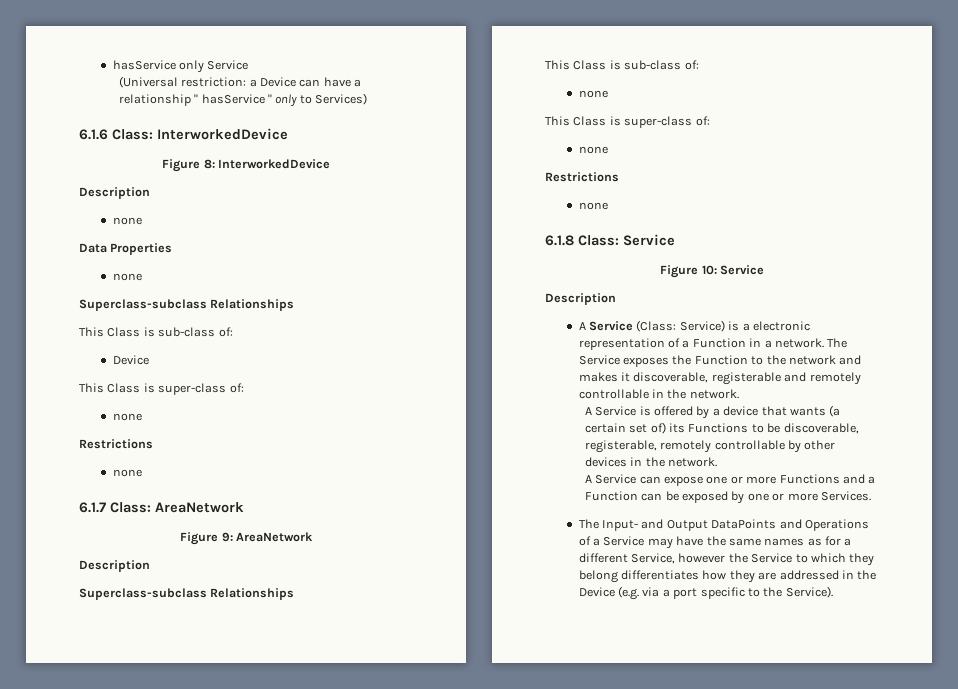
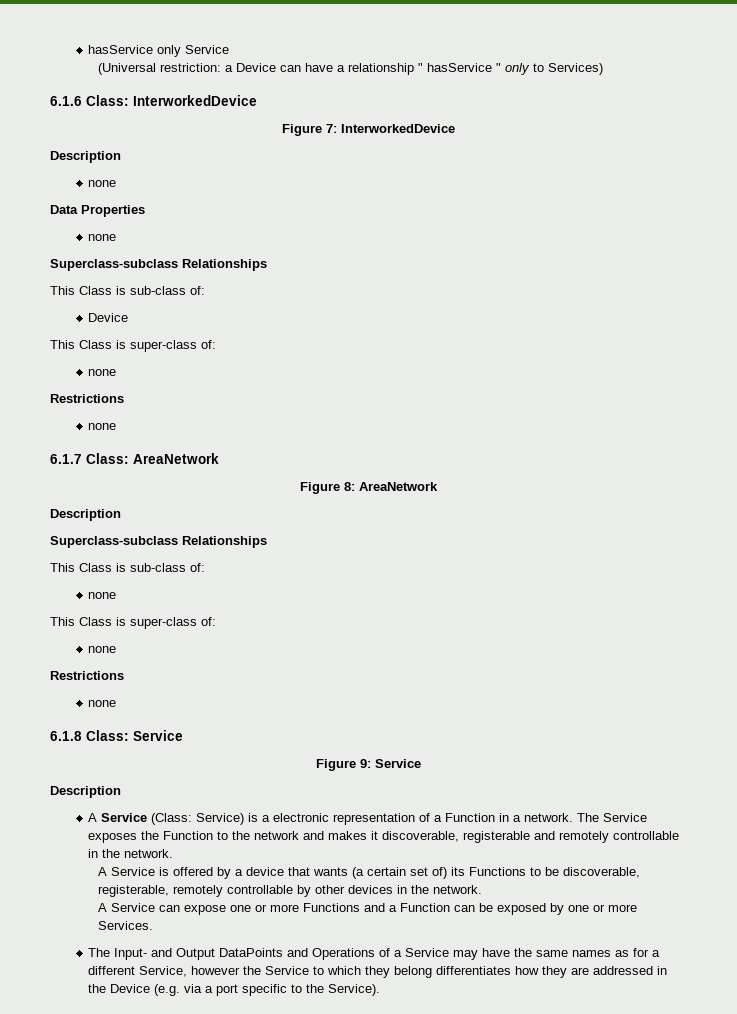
[203,159,215,169] 8: -> [326,124,337,133] 7:
[221,532,233,542] 9: -> [344,482,355,491] 8:
[701,265,717,275] 10: -> [360,759,371,768] 9:

